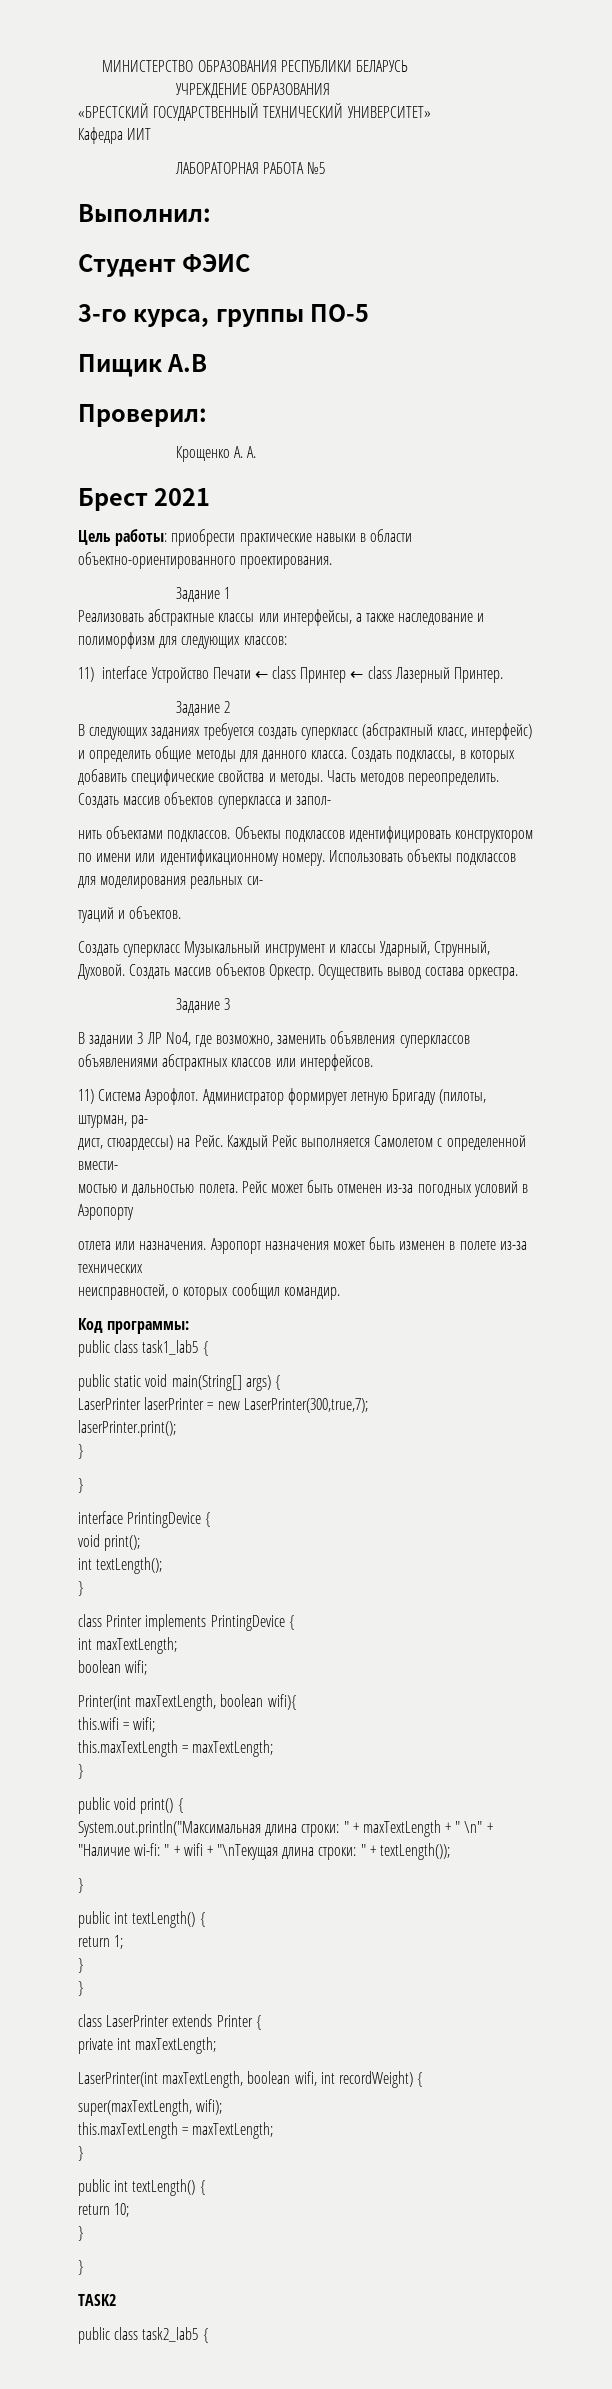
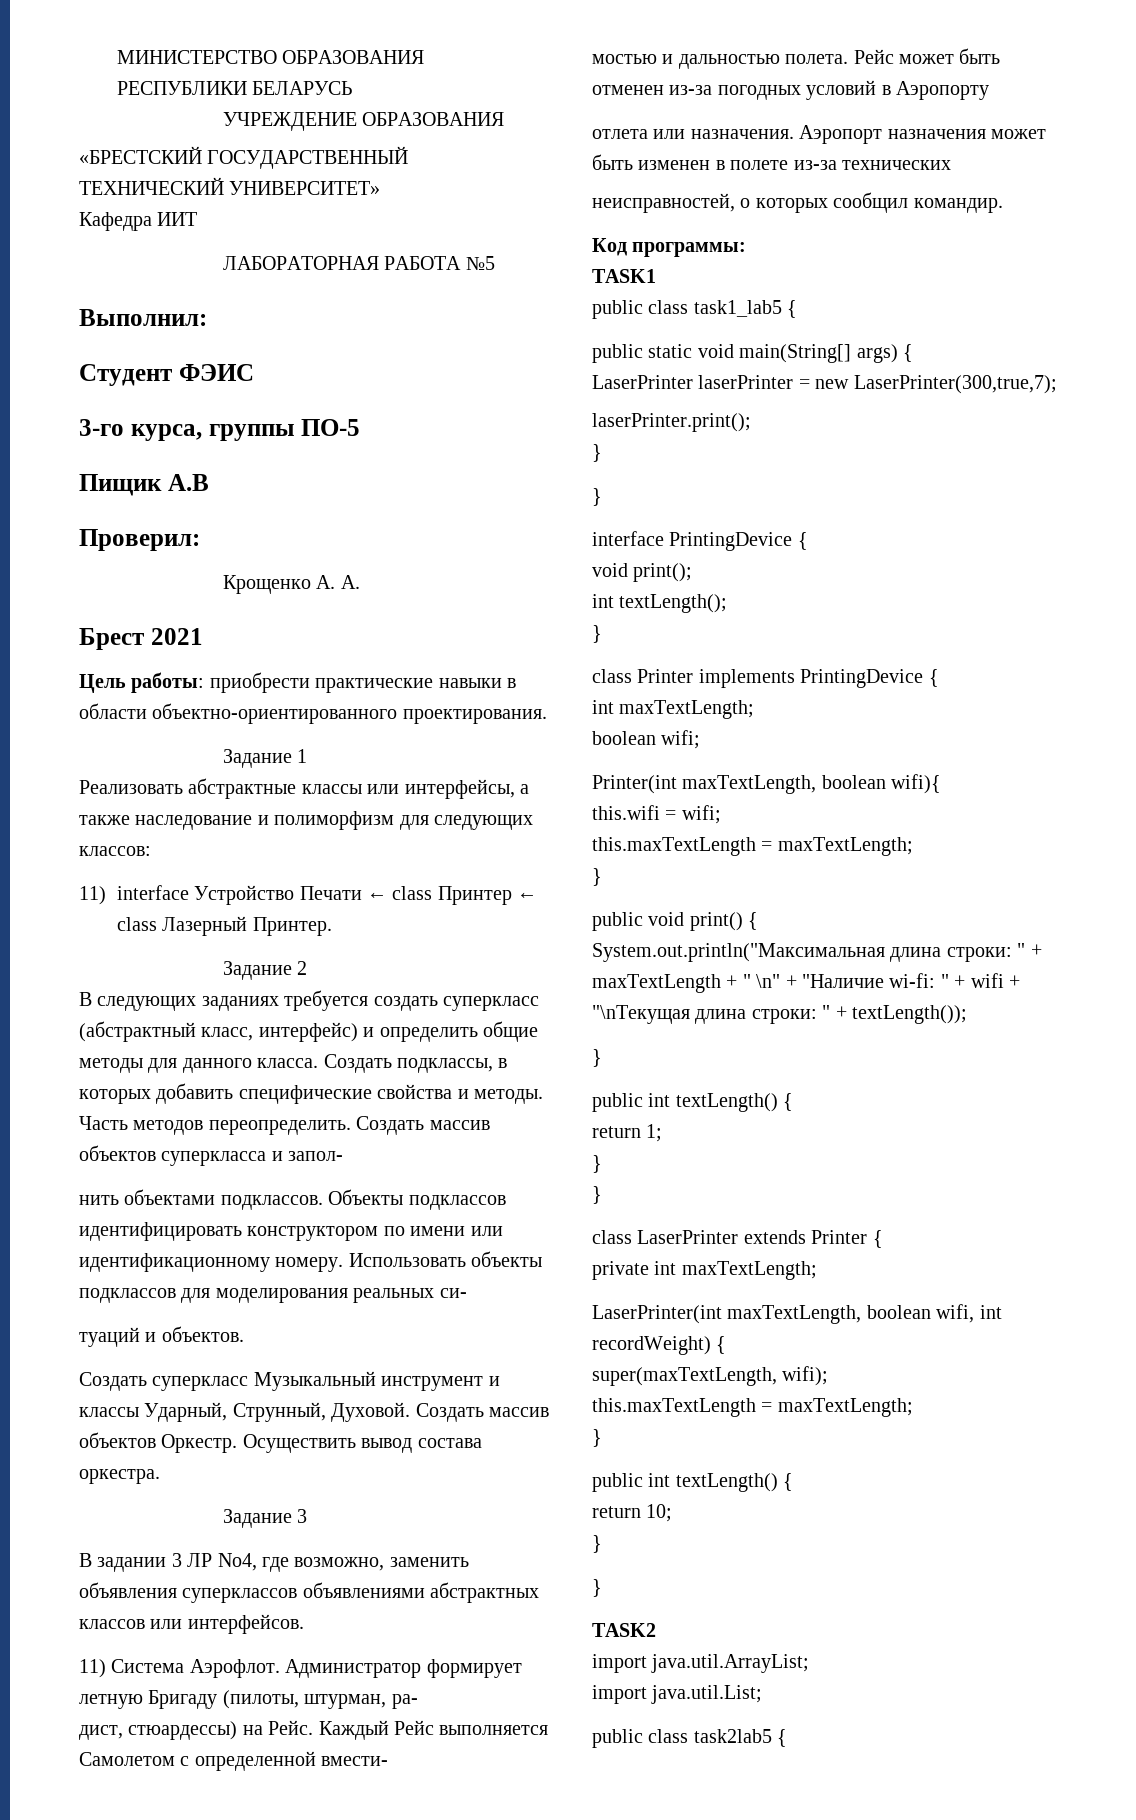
(190, 1327) none -> [592,269,656,283] // TASK1
[78,2327,199,2344] // public class task2_lab5 -> [592,1654,810,1673] [592,1685,763,1704] [592,1729,772,1748] // import java.util.ArrayList; // import java.util.List; // public class task2lab5

